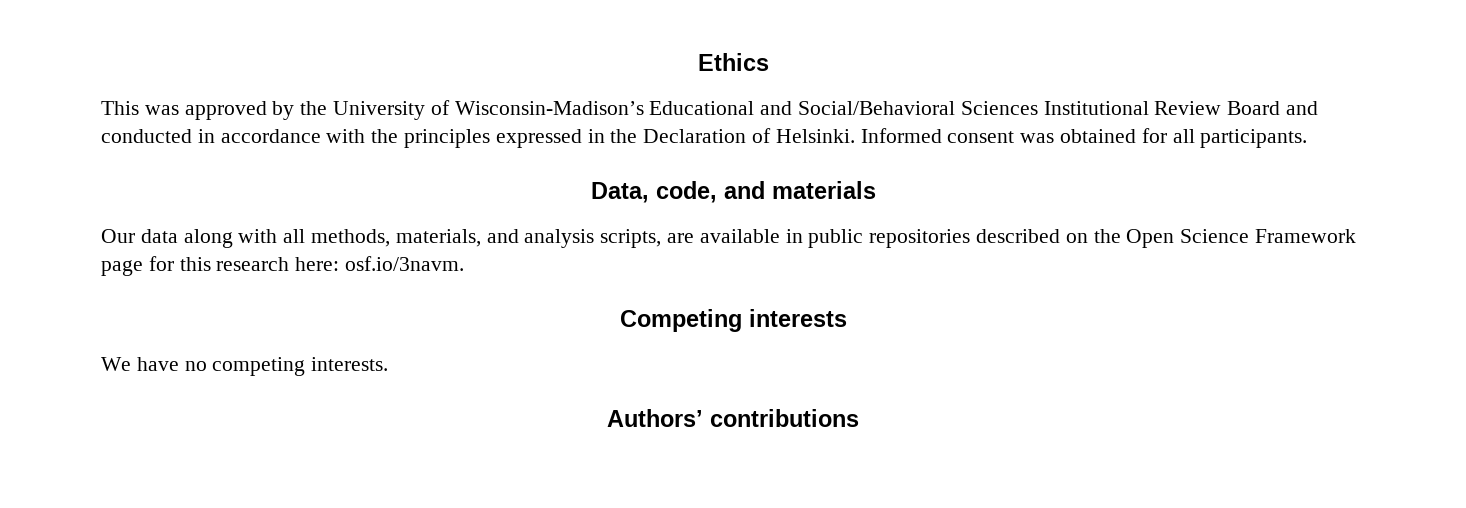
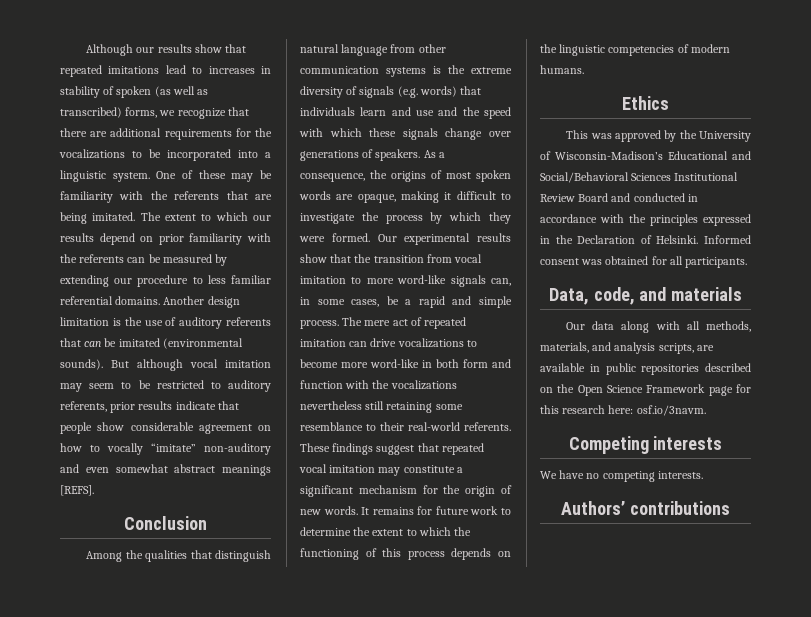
(697, 62) none -> [86,44,247,56] [60,65,271,77] [60,86,209,98] [60,107,249,119] [60,128,272,140] [59,149,271,161] [60,170,272,182] [60,191,272,203] [60,212,271,224] [60,233,271,245] [60,254,228,266] [60,275,271,287] [60,296,240,308] [60,317,271,329] [60,338,243,349] [60,359,271,371] [60,380,271,392] [60,401,239,413] [60,422,271,434] [60,443,271,455] [60,464,271,476] [60,485,94,496] [124,516,207,530] [86,550,271,562] [300,44,446,56] [300,65,512,77] [300,86,482,98] [300,107,511,119] [299,128,511,140] [300,149,445,161] [300,170,511,182] [299,191,511,203] [300,212,511,224] [299,233,511,245] [300,254,483,263] [300,275,511,287] [300,296,512,308] [300,317,467,329] [300,338,477,348] [300,359,511,368] [300,380,457,390] [300,401,463,413] [300,422,511,431] [300,443,484,455] [299,464,463,476] [300,485,512,497] [300,506,511,515] [300,527,472,536] [300,548,511,560] [540,44,730,56] [540,65,584,74] Although our results show that repeated imitations lead to increases in stability of spoken (as well as transcribed) forms, we recognize that there are additional requirements for the vocalizations to be incorporated into a linguistic system. One of these may be familiarity with the referents that are being imitated. The extent to which our results depend on prior familiarity with the referents can be measured by extending our procedure to less familiar referential domains. Another design limitation is the use of auditory referents that can be imitated (environmental sounds). But although vocal imitation may seem to be restricted to auditory referents, prior results indicate that people show considerable agreement on how to vocally “imitate” non-auditory and even somewhat abstract meanings [REFS]. // Conclusion // Among the qualities that distinguish natural language from other communication systems is the extreme diversity of signals (e.g. words) that individuals learn and use and the speed with which these signals change over generations of speakers. As a consequence, the origins of most spoken words are opaque, making it difficult to investigate the process by which they were formed. Our experimental results show that the transition from vocal imitation to more word-like signals can, in some cases, be a rapid and simple process. The mere act of repeated imitation can drive vocalizations to become more word-like in both form and function with the vocalizations nevertheless still retaining some resemblance to their real-world referents. These findings suggest that repeated vocal imitation may constitute a significant mechanism for the origin of new words. It remains for future work to determine the extent to which the functioning of this process depends on the linguistic competencies of modern humans. //

